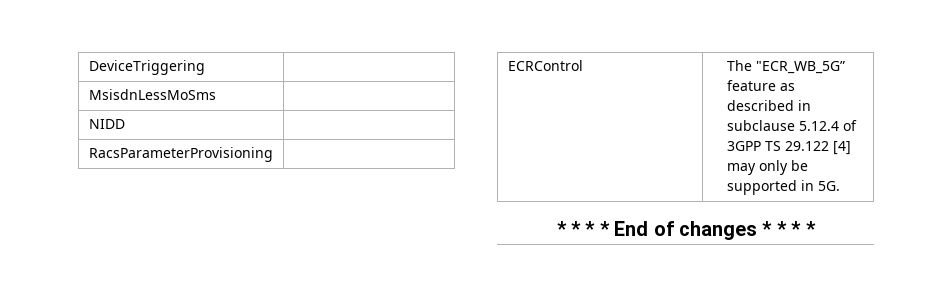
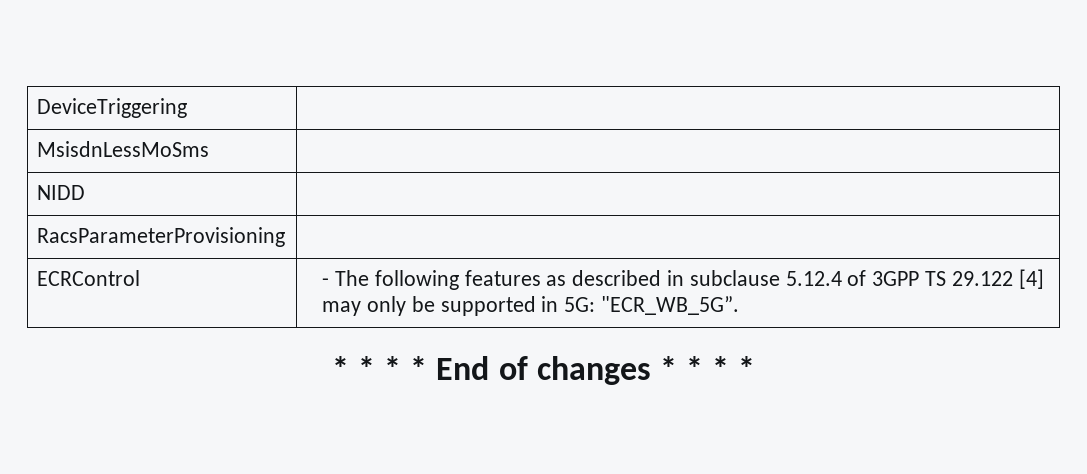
[727,60,846,74] [727,80,777,91] The "ECR_WB_5G” feature -> [322,270,541,290] - The following features
[818,181,841,191] 5G. -> [564,296,739,315] 5G: "ECR_WB_5G”.

